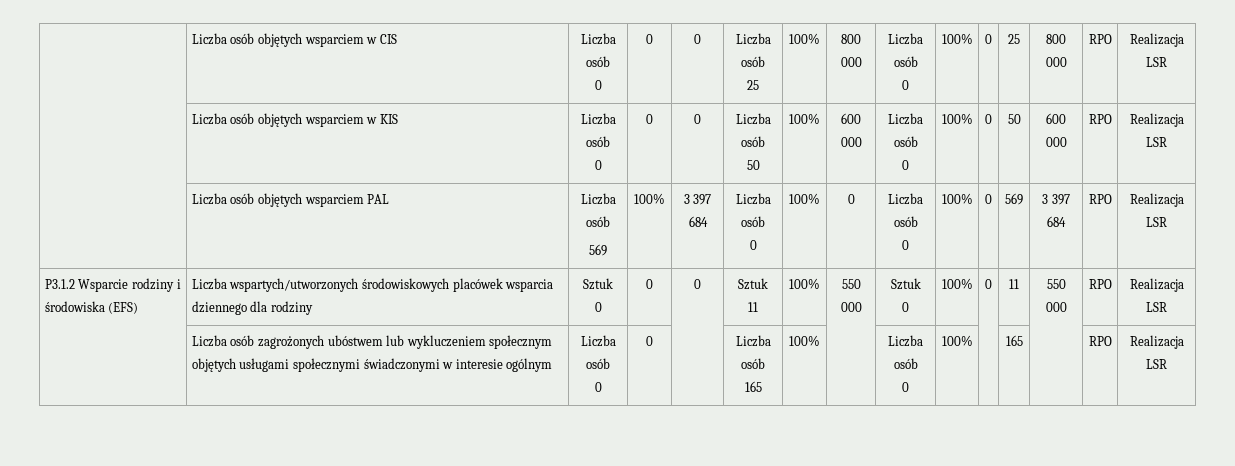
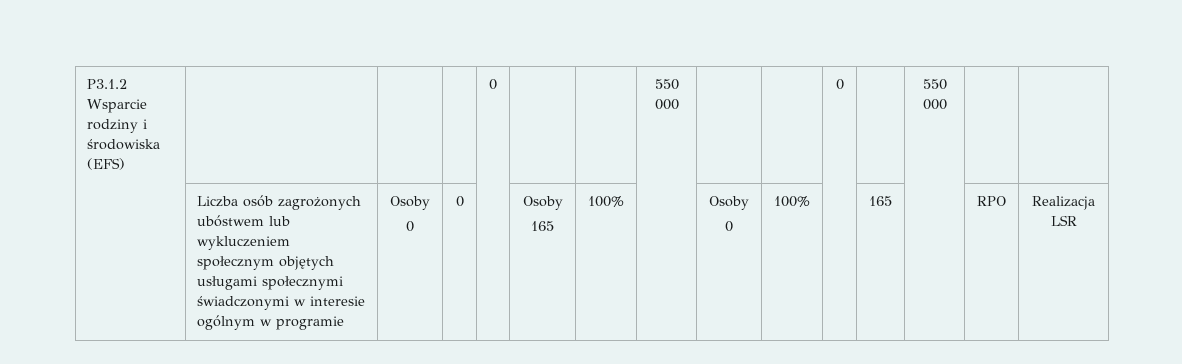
[191,33,397,47] [580,33,616,45] [586,56,610,67] [594,80,602,90] [646,34,653,44] [694,34,701,44] [735,33,771,45] [741,56,765,67] [747,80,759,90] [789,33,820,44] [841,34,861,44] [840,57,862,67] [888,33,923,45] [893,56,918,67] [902,80,909,90] [941,33,973,44] [985,34,992,44] [1008,34,1020,44] [1046,34,1066,44] [1045,57,1067,67] [1088,34,1112,44] [1129,33,1184,47] [1146,57,1167,67] [191,113,398,127] [580,113,616,125] [586,136,610,147] [594,160,602,170] [646,114,653,124] [694,114,701,124] [735,113,771,125] [741,136,765,147] [746,160,760,170] [789,113,820,124] [841,113,861,124] [840,137,862,147] [888,113,923,125] [893,136,918,147] [902,160,909,170] [941,113,973,124] [985,114,992,124] [1007,114,1021,124] [1046,113,1066,124] [1045,137,1067,147] [1088,114,1112,124] [1129,113,1184,127] [1146,137,1167,147] [191,193,390,207] [580,193,616,205] [586,216,610,227] [589,244,607,256] [634,193,665,204] [683,194,712,205] [688,216,708,227] [735,193,771,205] [741,216,765,227] [749,240,757,250] [789,193,820,204] [847,194,855,204] [888,193,923,205] [893,216,918,227] [902,240,909,250] [941,193,973,204] [985,194,992,204] [1005,193,1023,205] [1042,194,1070,205] [1047,216,1066,227] [1088,194,1112,204] [1129,193,1184,207] [1146,217,1167,227] | Liczba osób objętych wsparciem w CIS | Liczba osób // 0 | 0 | 0 | Liczba osób // 25 | 100% | 800 000 | Liczba osób // 0 | 100% | 0 | 25 | 800 000 | RPO | Realizacja LSR // | Liczba osób objętych wsparciem w KIS | Liczba osób // 0 | 0 | 0 | Liczba osób // 50 | 100% | 600 000 | Liczba osób // 0 | 100% | 0 | 50 | 600 000 | RPO | Realizacja LSR // | Liczba osób objętych wsparciem PAL | Liczba osób // 569 | 100% | 3 397 684 | Liczba osób // 0 | 100% | 0 | Liczba osób // 0 | 100% | 0 | 569 | 3 397 684 | RPO | Realizacja LSR // -> (87, 84) none
[191,278,554,292] [191,301,313,315] [583,278,613,290] [594,302,602,312] [646,279,653,289] [694,279,701,289] [738,278,768,290] [748,302,758,312] [789,278,820,289] [841,279,861,289] [840,302,862,312] [890,278,921,290] [902,302,909,312] [941,278,973,289] [985,279,992,289] [1009,279,1019,289] [1046,279,1066,289] [1045,302,1067,312] [1088,279,1112,289] [1129,278,1184,292] [1146,302,1167,312] Liczba wspartych/utworzonych środowiskowych placówek wsparcia dziennego dla rodziny | Sztuk // 0 | 0 | 0 | Sztuk // 11 | 100% | 550 000 | Sztuk // 0 | 100% | 0 | 11 | 550 000 | RPO | Realizacja LSR -> [489,79,497,90] [654,79,679,90] [654,99,679,110] [835,79,844,90] [922,79,947,90] [922,99,947,110] | | | 0 | | | 550 000 | | | 0 | | 550 000 | |
[580,335,616,347] [586,358,610,369] | Liczba osób -> [260,316,345,330] [390,196,430,210] w programie | Osoby
[735,335,771,347] [741,358,765,369] Liczba osób -> [522,196,563,210] Osoby
[888,335,923,347] [893,358,918,369] Liczba osób -> [709,196,749,210] Osoby

